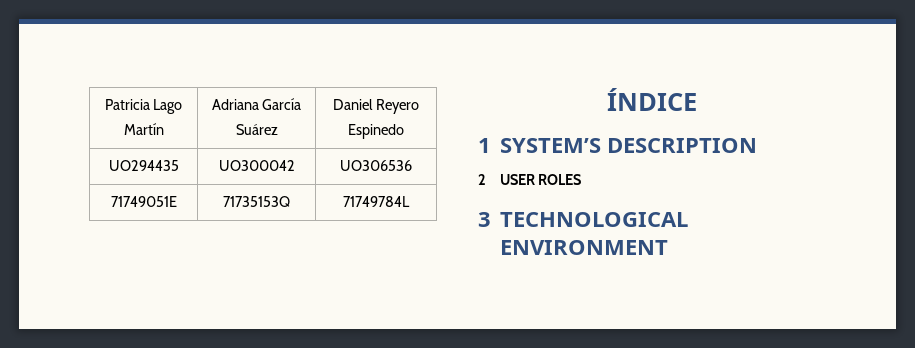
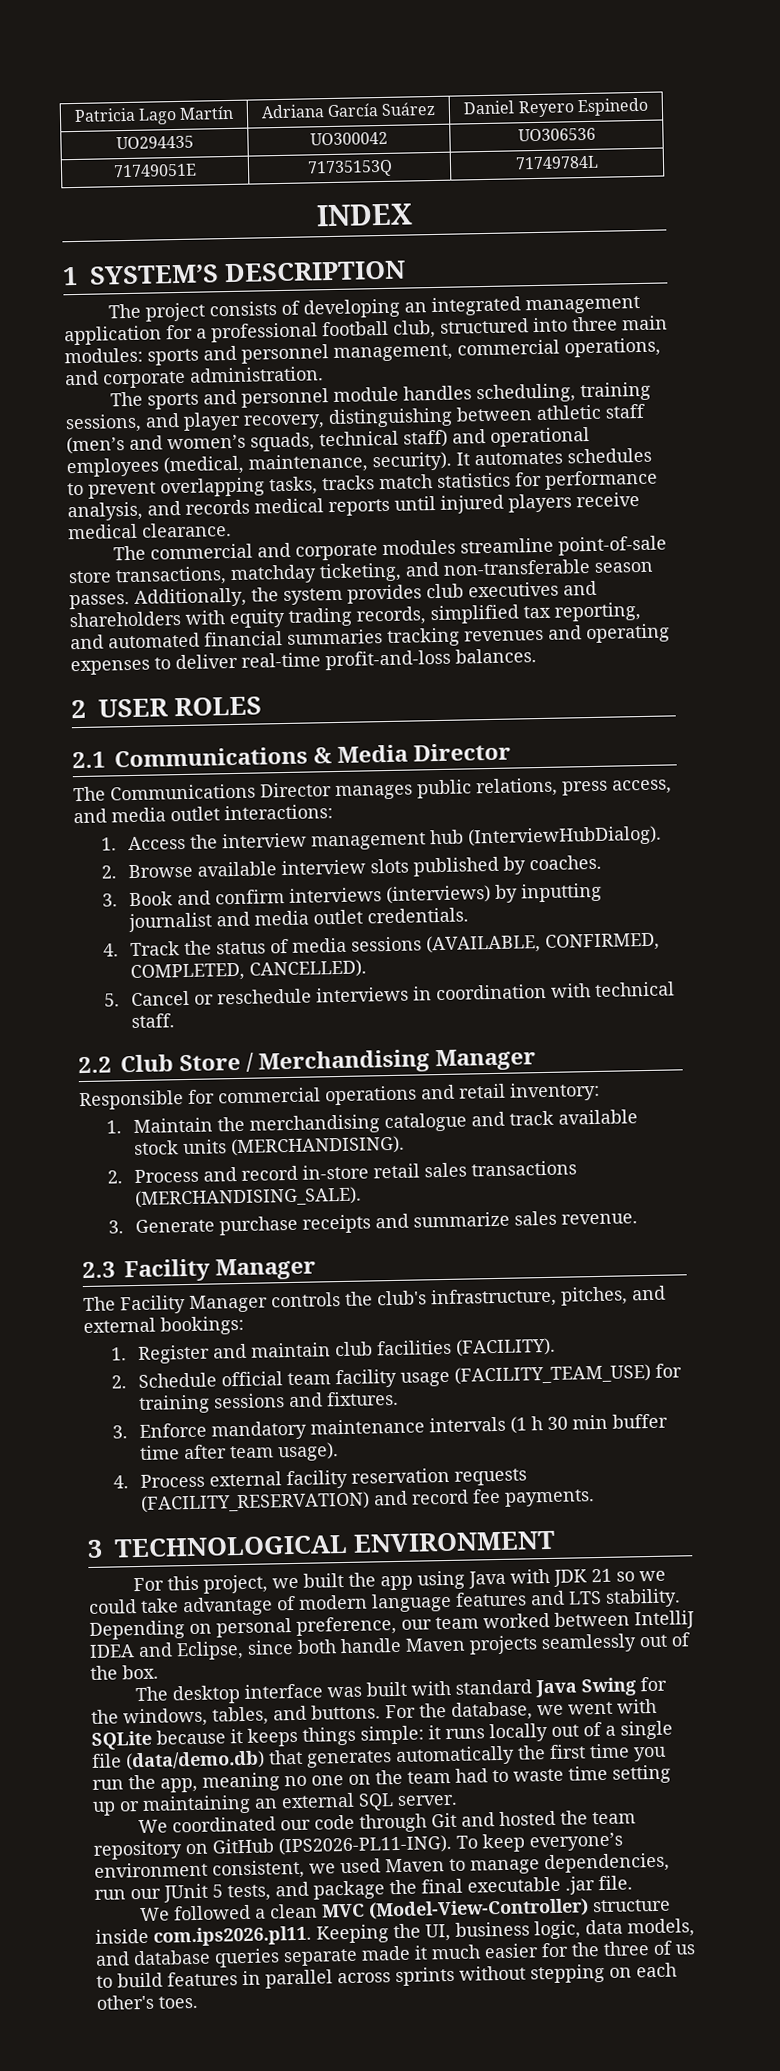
[607,88,697,111] ÍNDICE -> [315,203,413,227] INDEX
[478,174,582,185] [478,212,688,227] [499,240,668,255] 2 USER ROLES // 3 TECHNOLOGICAL ENVIRONMENT -> [108,295,641,322] [64,315,668,346] [64,337,661,366] [64,366,324,389] [110,381,652,410] [65,403,645,434] [66,426,590,455] [66,447,652,478] [67,469,658,499] [67,492,640,522] [67,522,232,540] [113,535,668,561] [68,559,653,587] [69,580,597,610] [69,602,641,629] [70,623,670,650] [70,648,537,676] [71,696,263,719] [72,742,512,769] [73,777,672,802] [73,804,333,824] [101,825,663,851] [101,854,603,879] [102,882,603,907] [128,907,470,933] [103,932,661,957] [130,959,368,983] [104,981,676,1007] [131,1013,176,1029] [78,1048,537,1075] [79,1081,600,1111] [106,1109,639,1135] [134,1135,406,1157] [107,1160,578,1184] [134,1186,363,1209] [108,1210,639,1236] [82,1257,317,1283] [83,1285,666,1315] [83,1315,244,1336] [111,1337,557,1364] [111,1363,683,1389] [138,1390,400,1414] [112,1413,669,1441] [139,1442,340,1462] [113,1467,528,1490] [140,1488,596,1513] [87,1530,557,1558] [133,1568,667,1594] [88,1588,681,1617] [89,1610,694,1640] [89,1632,690,1661] [90,1664,159,1680] [135,1676,668,1705] [91,1698,657,1728] [91,1720,673,1750] [91,1743,667,1771] [92,1764,671,1793] [92,1792,458,1816] [138,1810,637,1834] [93,1832,623,1860] [94,1852,670,1880] [94,1875,633,1903] [140,1898,672,1922] [95,1918,695,1947] [95,1940,696,1968] [96,1962,677,1989] [96,1994,198,2010] The project consists of developing an integrated management application for a professional football club, structured into three main modules: sports and personnel management, commercial operations, and corporate administration. // The sports and personnel module handles scheduling, training sessions, and player recovery, distinguishing between athletic staff (men’s and women’s squads, technical staff) and operational employees (medical, maintenance, security). It automates schedules to prevent overlapping tasks, tracks match statistics for performance analysis, and records medical reports until injured players receive medical clearance. // The commercial and corporate modules streamline point-of-sale store transactions, matchday ticketing, and non-transferable season passes. Additionally, the system provides club executives and shareholders with equity trading records, simplified tax reporting, and automated financial summaries tracking revenues and operating expenses to deliver real-time profit-and-loss balances. // 2 USER ROLES // 2.1 Communications & Media Director // The Communications Director manages public relations, press access, and media outlet interactions: // 1. Access the interview management hub (InterviewHubDialog). // 2. Browse available interview slots published by coaches. // 3. Book and confirm interviews (interviews) by inputting journalist and media outlet credentials. // 4. Track the status of media sessions (AVAILABLE, CONFIRMED, COMPLETED, CANCELLED). // 5. Cancel or reschedule interviews in coordination with technical staff. // 2.2 Club Store / Merchandising Manager // Responsible for commercial operations and retail inventory: // 1. Maintain the merchandising catalogue and track available stock units (MERCHANDISING). // 2. Process and record in-store retail sales transactions (MERCHANDISING_SALE). // 3. Generate purchase receipts and summarize sales revenue. // 2.3 Facility Manager // The Facility Manager controls the club's infrastructure, pitches, and external bookings: // 1. Register and maintain club facilities (FACILITY). // 2. Schedule official team facility usage (FACILITY_TEAM_USE) for training sessions and fixtures. // 3. Enforce mandatory maintenance intervals (1 h 30 min buffer time after team usage). // 4. Process external facility reservation requests (FACILITY_RESERVATION) and record fee payments. // 3 TECHNOLOGICAL ENVIRONMENT // For this project, we built the app using Java with JDK 21 so we could take advantage of modern language features and LTS stability. Depending on personal preference, our team worked between IntelliJ IDEA and Eclipse, since both handle Maven projects seamlessly out of the box. // The desktop interface was built with standard Java Swing for the windows, tables, and buttons. For the database, we went with SQLite because it keeps things simple: it runs locally out of a single file (data/demo.db) that generates automatically the first time you run the app, meaning no one on the team had to waste time setting up or maintaining an external SQL server. // We coordinated our code through Git and hosted the team repository on GitHub (IPS2026-PL11-ING). To keep everyone’s environment consistent, we used Maven to manage dependencies, run our JUnit 5 tests, and package the final executable .jar file. // We followed a clean MVC (Model-View-Controller) structure inside com.ips2026.pl11. Keeping the UI, business logic, data models, and database queries separate made it much easier for the three of us to build features in parallel across sprints without stepping on each other's toes.

